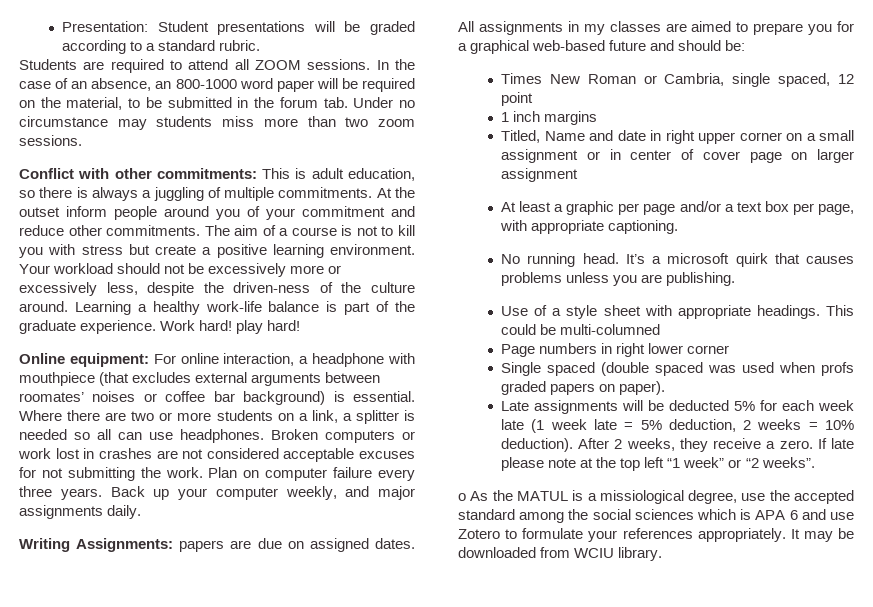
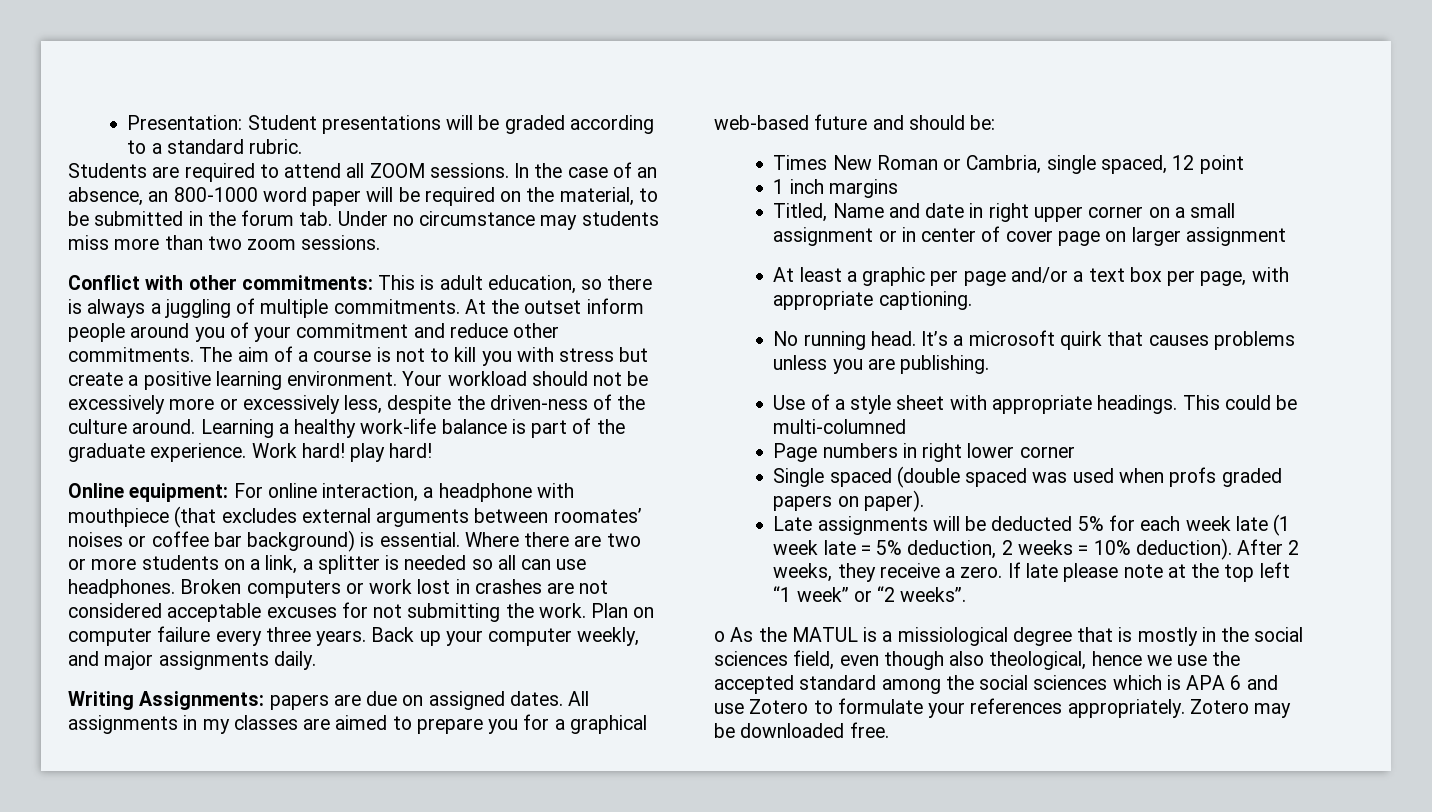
[688,490,738,504] degree, -> [1012,627,1304,646] [714,650,1172,670] degree that is mostly in the social sciences field, even though also theological, hence we
[790,529,800,539] It -> [1189,699,1249,714] Zotero
[540,547,663,561] from WCIU library. -> [849,722,889,738] free.

